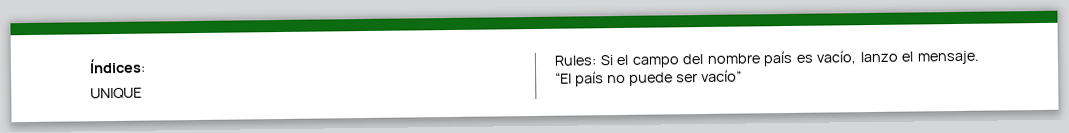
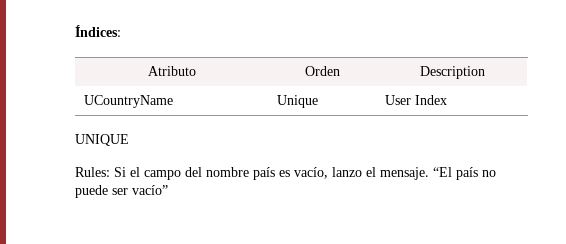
(146, 66) none -> [148,66,196,76] [305,66,340,76] [419,66,485,79] [84,95,174,108] [277,95,319,108] [385,95,448,105] // Atributo | Orden | Description // UCountryName | Unique | User Index

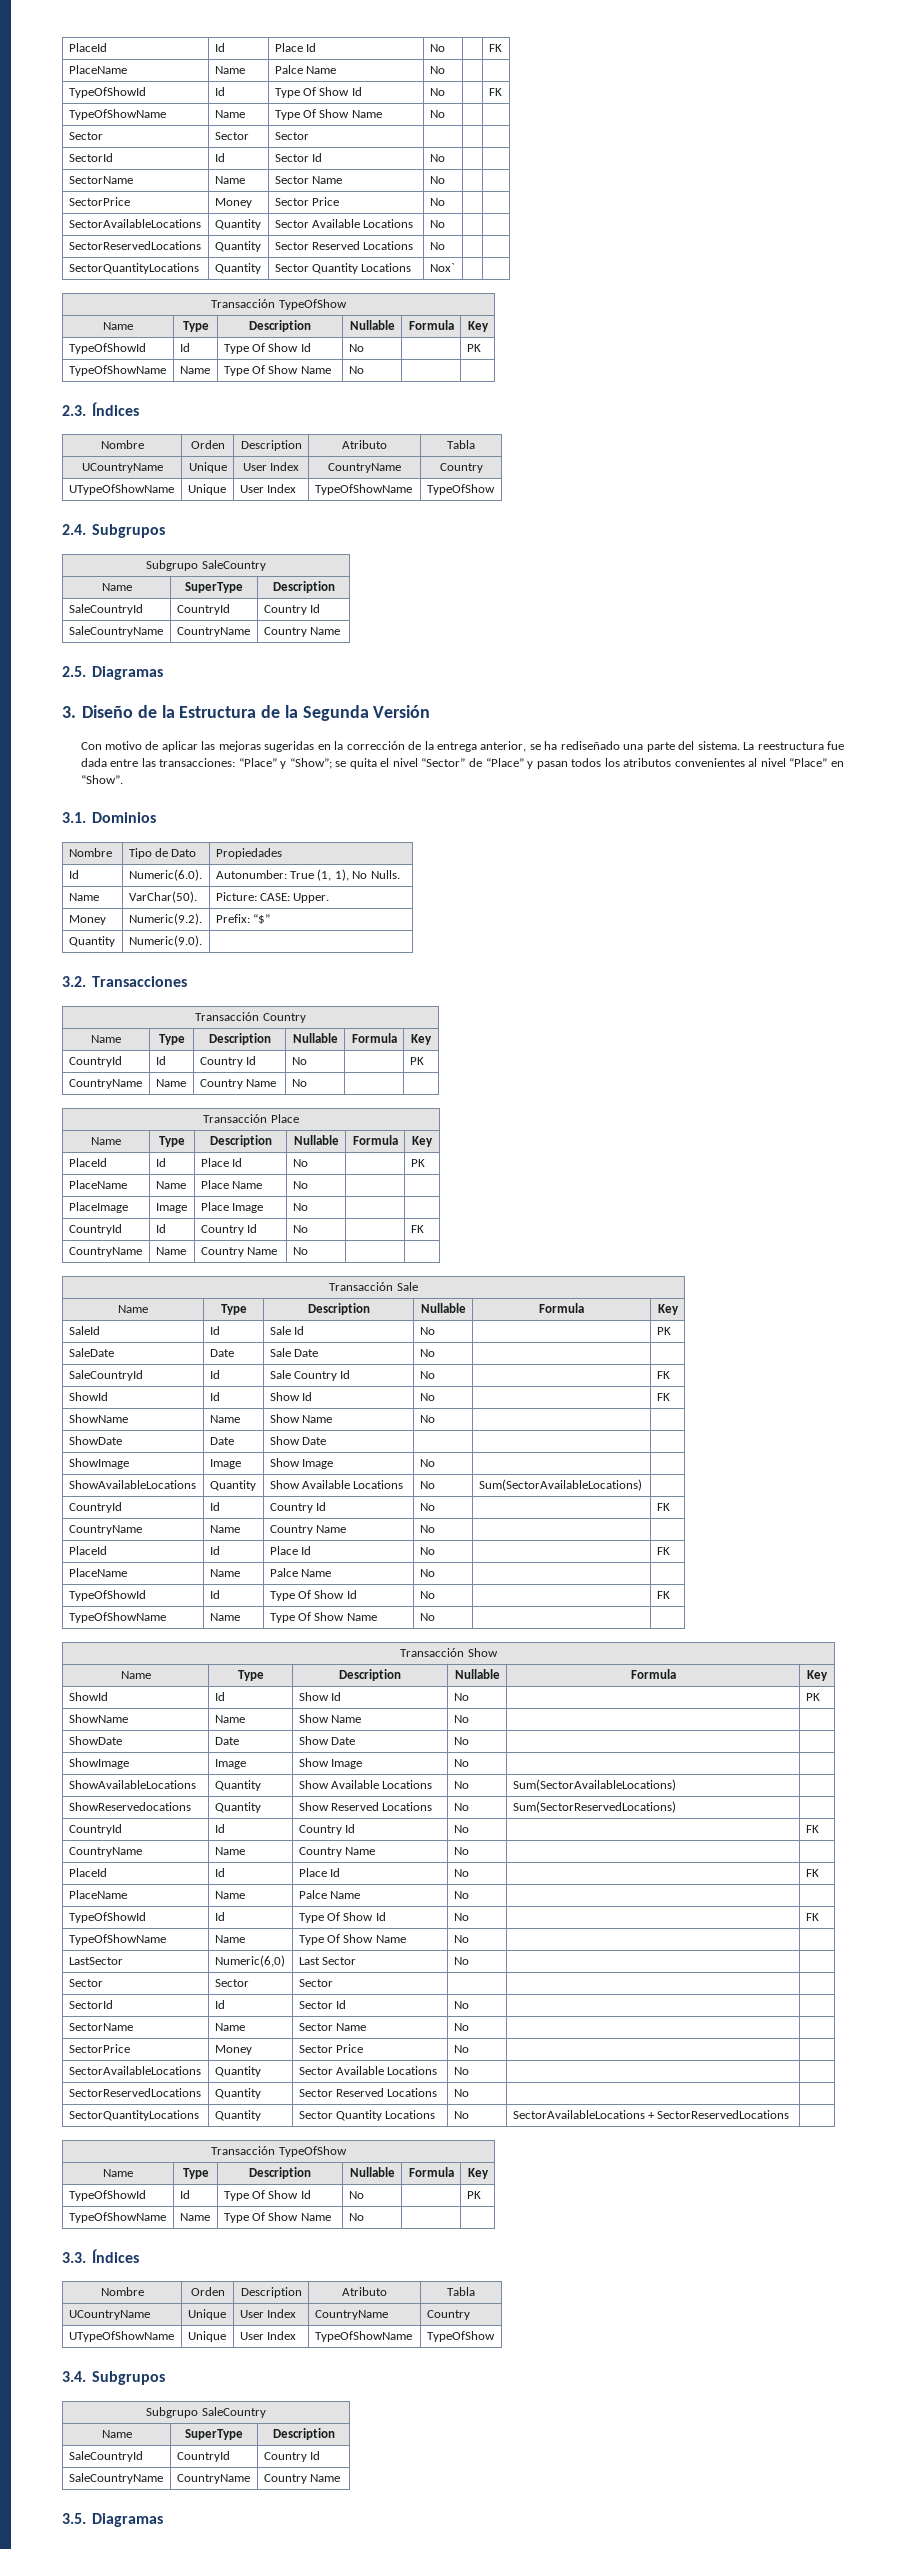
[75,25,121,37] [148,66,196,76] [305,66,340,76] [419,66,485,79] [84,95,174,108] [277,95,319,108] [385,95,448,105] [75,134,129,146] [75,167,496,180] [75,185,168,198] Índices: // Atributo | Orden | Description // UCountryName | Unique | User Index // UNIQUE // Rules: Si el campo del nombre país es vacío, lanzo el mensaje. “El país no puede ser vacío” -> [68,43,107,52] [214,43,225,52] [274,43,317,52] [429,44,445,52] [488,44,502,52] [68,65,127,74] [214,66,245,74] [274,65,337,74] [429,66,445,74] [68,87,146,98] [214,87,225,96] [274,87,362,98] [429,88,445,96] [488,88,502,96] [68,109,166,120] [214,110,245,118] [274,109,382,120] [429,110,445,118] [68,132,103,140] [214,132,249,140] [274,132,309,140] [68,153,113,162] [214,153,225,162] [274,153,323,162] [429,154,445,162] [68,176,133,184] [214,176,245,184] [274,176,343,184] [429,176,445,184] [68,197,130,206] [214,198,252,208] [274,197,340,206] [429,198,445,206] [68,219,201,228] [214,219,261,230] [274,219,414,228] [429,220,445,228] [68,241,201,250] [214,241,261,252] [274,241,414,250] [429,242,445,250] [68,263,199,274] [214,263,261,274] [274,263,412,274] [429,263,455,272] [211,299,347,310] [103,322,133,330] [182,321,209,332] [249,320,311,332] [349,320,395,330] [408,320,454,330] [467,321,489,332] [68,343,146,354] [179,343,190,352] [223,343,311,354] [348,344,364,352] [466,344,481,352] [68,365,166,376] [179,366,210,374] [223,365,331,376] [348,366,364,374] [62,402,140,416] [100,440,144,449] [190,440,225,449] [240,440,302,451] [342,440,387,449] [447,440,475,449] [81,463,163,473] [188,462,227,473] [242,462,300,471] [328,463,401,473] [439,463,483,473] [68,484,174,495] [187,484,226,495] [239,484,297,493] [314,484,412,495] [426,484,495,495] [62,524,166,538] [146,560,266,571] [101,583,132,591] [185,582,243,593] [272,581,335,593] [68,604,143,615] [176,604,230,615] [263,604,321,615] [68,626,163,637] [176,627,250,637] [263,627,341,637] [62,666,164,680] [62,705,431,721] [80,741,844,752] [80,758,844,769] [80,775,123,784] [62,812,157,823] [68,848,112,857] [128,848,197,859] [215,848,282,859] [68,870,79,879] [128,869,202,881] [215,869,400,881] [68,893,99,901] [128,891,197,903] [215,892,330,903] [68,915,106,925] [128,913,202,925] [215,914,271,924] [68,936,115,947] [128,935,202,947] [62,976,188,987] [195,1012,306,1023] [91,1035,121,1043] [158,1034,185,1045] [208,1033,271,1045] [292,1033,338,1043] [351,1033,397,1043] [411,1034,432,1045] [68,1056,122,1067] [155,1056,166,1065] [199,1056,257,1067] [291,1057,307,1065] [409,1057,424,1065] [68,1079,142,1089] [155,1079,186,1087] [199,1079,277,1089] [291,1079,307,1087] [203,1114,299,1123] [91,1137,121,1145] [159,1136,185,1147] [209,1135,272,1147] [293,1135,339,1145] [352,1135,398,1145] [412,1136,433,1147] [68,1158,107,1167] [155,1158,166,1167] [200,1158,243,1167] [292,1159,308,1167] [410,1159,425,1167] [68,1180,127,1189] [155,1181,186,1189] [200,1180,263,1189] [292,1181,308,1189] [68,1202,128,1213] [155,1203,187,1213] [200,1202,264,1213] [292,1203,308,1211] [68,1224,122,1235] [155,1224,166,1233] [200,1224,258,1235] [292,1225,308,1233] [410,1225,424,1233] [68,1247,142,1257] [155,1247,186,1255] [200,1247,278,1257] [292,1247,308,1255] [329,1282,418,1291] [118,1305,148,1313] [220,1304,247,1315] [307,1303,370,1315] [420,1303,466,1313] [539,1303,584,1313] [657,1304,679,1315] [68,1326,100,1335] [209,1326,220,1335] [269,1326,305,1335] [419,1327,435,1335] [656,1327,671,1335] [68,1348,114,1357] [209,1349,234,1357] [269,1348,319,1357] [419,1349,435,1357] [68,1370,143,1381] [209,1370,220,1379] [269,1370,351,1381] [419,1371,435,1379] [656,1371,670,1379] [68,1392,108,1401] [209,1392,220,1401] [269,1392,313,1401] [419,1393,435,1401] [656,1393,670,1401] [68,1414,128,1423] [209,1415,240,1423] [269,1414,333,1423] [419,1415,435,1423] [68,1436,122,1445] [209,1437,234,1445] [269,1436,327,1445] [68,1458,129,1469] [209,1459,241,1469] [269,1458,334,1469] [419,1459,435,1467] [68,1480,196,1489] [209,1480,256,1491] [269,1480,404,1489] [419,1481,435,1489] [478,1479,642,1491] [68,1502,122,1513] [209,1502,220,1511] [269,1502,327,1513] [419,1503,435,1511] [656,1503,670,1511] [68,1525,142,1535] [209,1525,240,1533] [269,1525,347,1535] [419,1525,435,1533] [68,1546,107,1555] [209,1546,220,1555] [269,1546,312,1555] [419,1547,435,1555] [656,1547,670,1555] [68,1568,127,1577] [209,1569,240,1577] [269,1568,332,1577] [419,1569,435,1577] [68,1590,146,1601] [209,1590,220,1599] [269,1590,357,1601] [419,1591,435,1599] [656,1591,670,1599] [68,1612,166,1623] [209,1613,240,1621] [269,1612,377,1623] [419,1613,435,1621] [400,1648,498,1657] [120,1671,151,1679] [237,1670,264,1681] [339,1669,401,1681] [454,1669,500,1679] [630,1669,676,1679] [807,1670,828,1681] [68,1692,108,1701] [214,1692,225,1701] [298,1692,342,1701] [453,1693,469,1701] [805,1693,820,1701] [68,1714,128,1723] [214,1715,245,1723] [298,1714,362,1723] [453,1715,469,1723] [68,1736,122,1745] [214,1737,239,1745] [298,1736,356,1745] [453,1737,469,1745] [68,1758,129,1769] [214,1759,246,1769] [298,1758,363,1769] [453,1759,469,1767] [68,1780,196,1789] [214,1780,261,1791] [298,1780,433,1789] [453,1781,469,1789] [512,1779,676,1791] [68,1802,191,1811] [214,1802,261,1813] [298,1802,433,1811] [453,1803,469,1811] [512,1801,676,1813] [68,1824,122,1835] [214,1824,225,1833] [298,1824,356,1835] [453,1825,469,1833] [805,1825,819,1833] [68,1847,142,1857] [214,1847,245,1855] [298,1847,376,1857] [453,1847,469,1855] [68,1868,107,1877] [214,1868,225,1877] [298,1868,341,1877] [453,1869,469,1877] [805,1869,819,1877] [68,1890,127,1899] [214,1891,245,1899] [298,1890,361,1899] [453,1891,469,1899] [68,1912,146,1923] [214,1912,225,1921] [298,1912,386,1923] [453,1913,469,1921] [805,1913,819,1921] [68,1934,166,1945] [214,1935,245,1943] [298,1934,406,1945] [453,1935,469,1943] [68,1957,123,1965] [214,1955,285,1967] [298,1957,357,1965] [453,1957,469,1965] [68,1979,103,1987] [214,1979,249,1987] [298,1979,333,1987] [68,2000,113,2009] [214,2000,225,2009] [298,2000,347,2009] [453,2001,469,2009] [68,2023,133,2031] [214,2023,245,2031] [298,2023,367,2031] [453,2023,469,2031] [68,2044,130,2053] [214,2045,252,2055] [298,2044,364,2053] [453,2045,469,2053] [68,2066,201,2075] [214,2066,261,2077] [298,2066,438,2075] [453,2067,469,2075] [68,2088,201,2097] [214,2088,261,2099] [298,2088,438,2097] [453,2089,469,2097] [68,2110,199,2121] [214,2110,261,2121] [298,2110,436,2121] [453,2111,469,2119] [512,2110,790,2119] [211,2146,347,2157] [103,2169,133,2177] [182,2168,209,2179] [249,2167,311,2179] [349,2167,395,2177] [408,2167,454,2177] [467,2168,489,2179] [68,2190,146,2201] [179,2190,190,2199] [223,2190,311,2201] [348,2191,364,2199] [466,2191,481,2199] [68,2212,166,2223] [179,2213,210,2221] [223,2212,331,2223] [348,2213,364,2221] [62,2249,140,2263] [100,2287,144,2296] [190,2287,225,2296] [240,2287,302,2298] [342,2287,387,2296] [447,2287,475,2296] [68,2310,150,2320] [187,2309,226,2320] [239,2309,297,2318] [314,2310,388,2320] [426,2310,470,2320] [68,2331,174,2342] [187,2331,226,2342] [239,2331,297,2340] [314,2331,412,2342] [426,2331,495,2342] [62,2371,166,2385] [146,2407,266,2418] [101,2430,132,2438] [185,2429,243,2440] [272,2428,335,2440] [68,2451,143,2462] [176,2451,230,2462] [263,2451,321,2462] [68,2473,163,2484] [176,2474,250,2484] [263,2474,341,2484] [62,2513,164,2527] PlaceId | Id | Place Id | No | | FK // PlaceName | Name | Palce Name | No | | // TypeOfShowId | Id | Type Of Show Id | No | | FK // TypeOfShowName | Name | Type Of Show Name | No | | // Sector | Sector | Sector | | | // SectorId | Id | Sector Id | No | | // SectorName | Name | Sector Name | No | | // SectorPrice | Money | Sector Price | No | | // SectorAvailableLocations | Quantity | Sector Available Locations | No | | // SectorReservedLocations | Quantity | Sector Reserved Locations | No | | // SectorQuantityLocations | Quantity | Sector Quantity Locations | Nox` | | // Transacción TypeOfShow // Name | Type | Description | Nullable | Formula | Key // TypeOfShowId | Id | Type Of Show Id | No | | PK // TypeOfShowName | Name | Type Of Show Name | No | | // 2.3. Índices // Nombre | Orden | Description | Atributo | Tabla // UCountryName | Unique | User Index | CountryName | Country // UTypeOfShowName | Unique | User Index | TypeOfShowName | TypeOfShow // 2.4. Subgrupos // Subgrupo SaleCountry // Name | SuperType | Description // SaleCountryId | CountryId | Country Id // SaleCountryName | CountryName | Country Name // 2.5. Diagramas // 3. Diseño de la Estructura de la Segunda Versión // Con motivo de aplicar las mejoras sugeridas en la corrección de la entrega anterior, se ha rediseñado una parte del sistema. La reestructura fue dada entre las transacciones: “Place” y “Show”; se quita el nivel “Sector” de “Place” y pasan todos los atributos convenientes al nivel “Place” en “Show”. // 3.1. Dominios // Nombre | Tipo de Dato | Propiedades // Id | Numeric(6.0). | Autonumber: True (1, 1), No Nulls. // Name | VarChar(50). | Picture: CASE: Upper. // Money | Numeric(9.2). | Prefix: “$” // Quantity | Numeric(9.0). | // 3.2. Transacciones // Transacción Country // Name | Type | Description | Nullable | Formula | Key // CountryId | Id | Country Id | No | | PK // CountryName | Name | Country Name | No | | // Transacción Place // Name | Type | Description | Nullable | Formula | Key // PlaceId | Id | Place Id | No | | PK // PlaceName | Name | Place Name | No | | // PlaceImage | Image | Place Image | No | | // CountryId | Id | Country Id | No | | FK // CountryName | Name | Country Name | No | | // Transacción Sale // Name | Type | Description | Nullable | Formula | Key // SaleId | Id | Sale Id | No | | PK // SaleDate | Date | Sale Date | No | | // SaleCountryId | Id | Sale Country Id | No | | FK // ShowId | Id | Show Id | No | | FK // ShowName | Name | Show Name | No | | // ShowDate | Date | Show Date | | | // ShowImage | Image | Show Image | No | | // ShowAvailableLocations | Quantity | Show Available Locations | No | Sum(SectorAvailableLocations) | // CountryId | Id | Country Id | No | | FK // CountryName | Name | Country Name | No | | // PlaceId | Id | Place Id | No | | FK // PlaceName | Name | Palce Name | No | | // TypeOfShowId | Id | Type Of Show Id | No | | FK // TypeOfShowName | Name | Type Of Show Name | No | | // Transacción Show // Name | Type | Description | Nullable | Formula | Key // ShowId | Id | Show Id | No | | PK // ShowName | Name | Show Name | No | | // ShowDate | Date | Show Date | No | | // ShowImage | Image | Show Image | No | | // ShowAvailableLocations | Quantity | Show Available Locations | No | Sum(SectorAvailableLocations) | // ShowReservedocations | Quantity | Show Reserved Locations | No | Sum(SectorReservedLocations) | // CountryId | Id | Country Id | No | | FK // CountryName | Name | Country Name | No | | // PlaceId | Id | Place Id | No | | FK // PlaceName | Name | Palce Name | No | | // TypeOfShowId | Id | Type Of Show Id | No | | FK // TypeOfShowName | Name | Type Of Show Name | No | | // LastSector | Numeric(6,0) | Last Sector | No | | // Sector | Sector | Sector | | | // SectorId | Id | Sector Id | No | | // SectorName | Name | Sector Name | No | | // SectorPrice | Money | Sector Price | No | | // SectorAvailableLocations | Quantity | Sector Available Locations | No | | // SectorReservedLocations | Quantity | Sector Reserved Locations | No | | // SectorQuantityLocations | Quantity | Sector Quantity Locations | No | SectorAvailableLocations + SectorReservedLocations | // Transacción TypeOfShow // Name | Type | Description | Nullable | Formula | Key // TypeOfShowId | Id | Type Of Show Id | No | | PK // TypeOfShowName | Name | Type Of Show Name | No | | // 3.3. Índices // Nombre | Orden | Description | Atributo | Tabla // UCountryName | Unique | User Index | CountryName | Country // UTypeOfShowName | Unique | User Index | TypeOfShowName | TypeOfShow // 3.4. Subgrupos // Subgrupo SaleCountry // Name | SuperType | Description // SaleCountryId | CountryId | Country Id // SaleCountryName | CountryName | Country Name // 3.5. Diagramas

